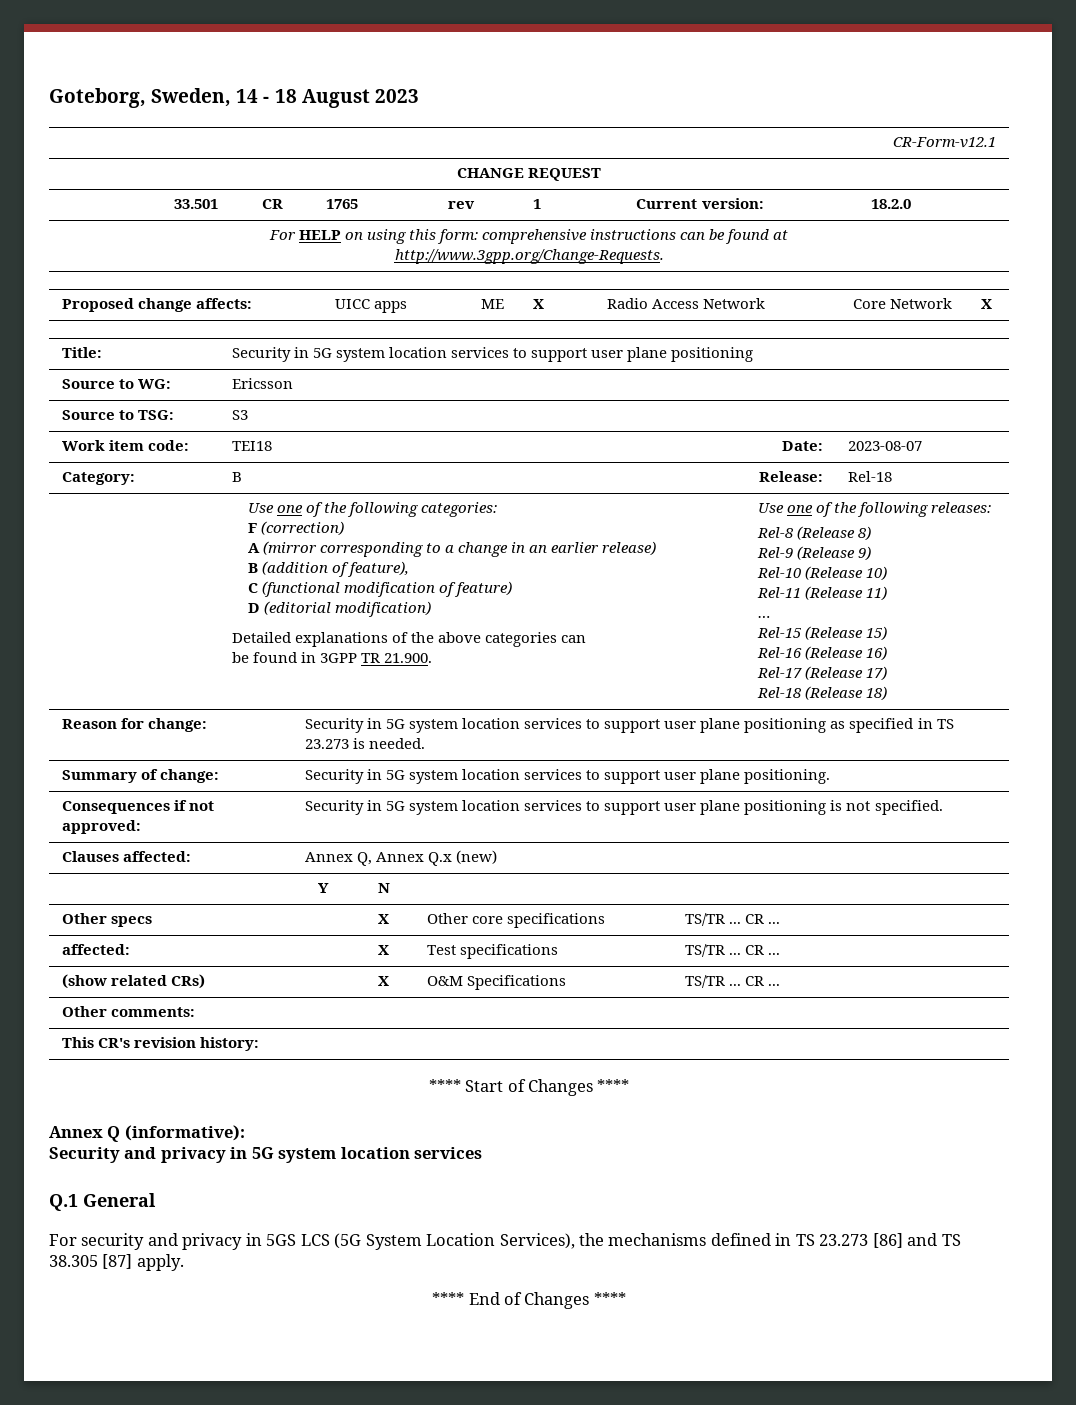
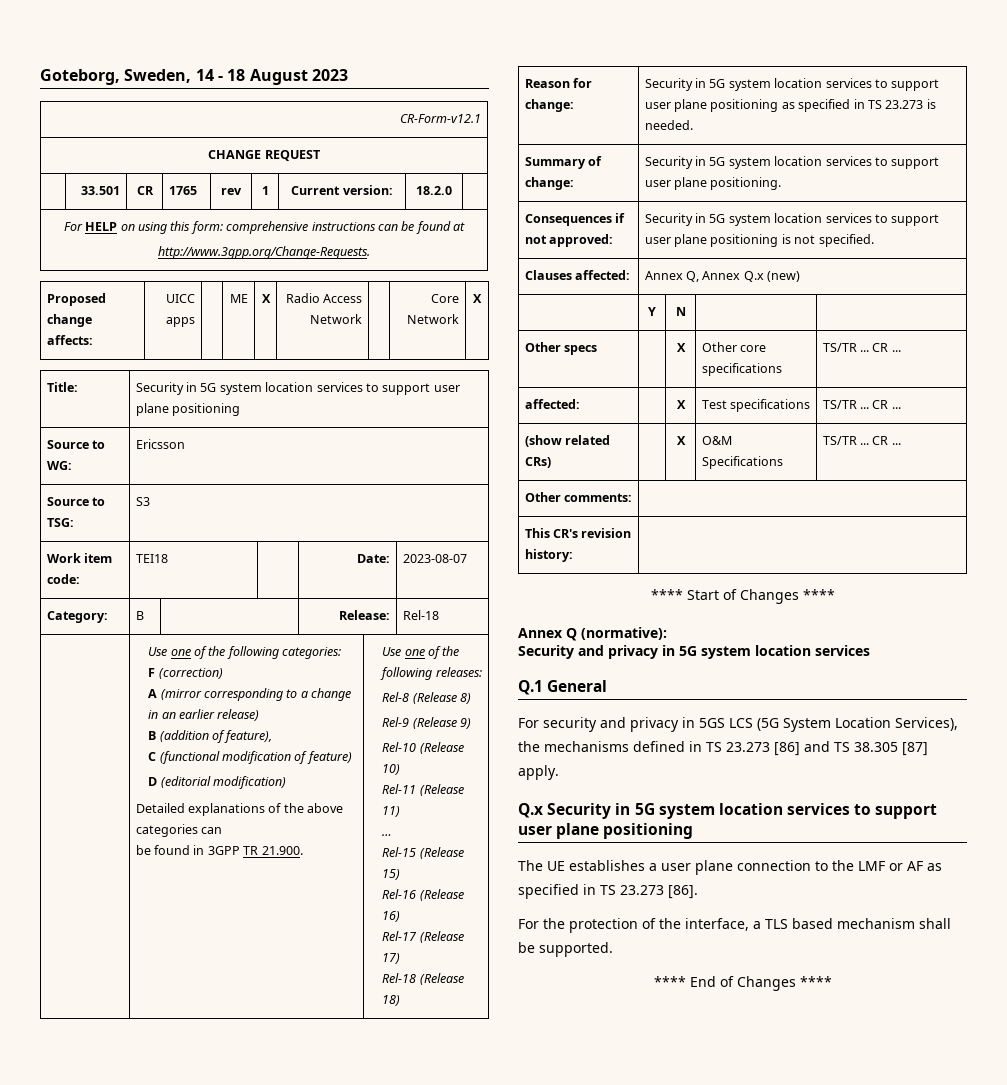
[124,1125,245,1141] (informative): -> [581,627,667,640] (normative):
(184, 1262) none -> [518,803,938,819] [518,823,694,839] [518,860,942,875] [518,884,698,899] [518,918,951,933] [518,942,613,957] // Q.x Security in 5G system location services to support user plane positioning // The UE establishes a user plane connection to the LMF or AF as specified in TS 23.273 [86]. // For the protection of the interface, a TLS based mechanism shall be supported.

